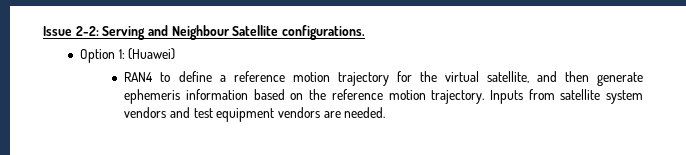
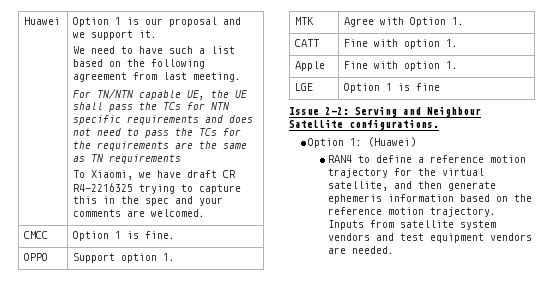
(43, 31) none -> [24,17,61,25] [73,17,242,27] [73,30,158,40] [73,46,236,54] [73,59,206,69] [73,72,242,82] [73,88,249,100] [73,102,231,112] [73,115,254,125] [73,128,242,138] [73,141,248,151] [73,154,182,164] [73,170,237,180] [73,183,242,194] [73,196,224,206] [73,209,206,217] [24,231,49,239] [73,231,176,241] [24,253,49,261] [73,253,176,263] [295,17,315,25] [344,17,465,27] [295,39,320,47] [344,39,459,49] [295,61,326,71] [344,61,459,71] [295,83,314,91] [344,83,441,93] Huawei | Option 1 is our proposal and we support it. // We need to have such a list based on the following agreement from last meeting. // For TN/NTN capable UE, the UE shall pass the TCs for NTN specific requirements and does not need to pass the TCs for the requirements are the same as TN requirements // To Xiaomi, we have draft CR R4-2216325 trying to capture this in the spec and your comments are welcomed. // CMCC | Option 1 is fine. // OPPO | Support option 1. // MTK | Agree with Option 1. // CATT | Fine with option 1. // Apple | Fine with option 1. // LGE | Option 1 is fine //

